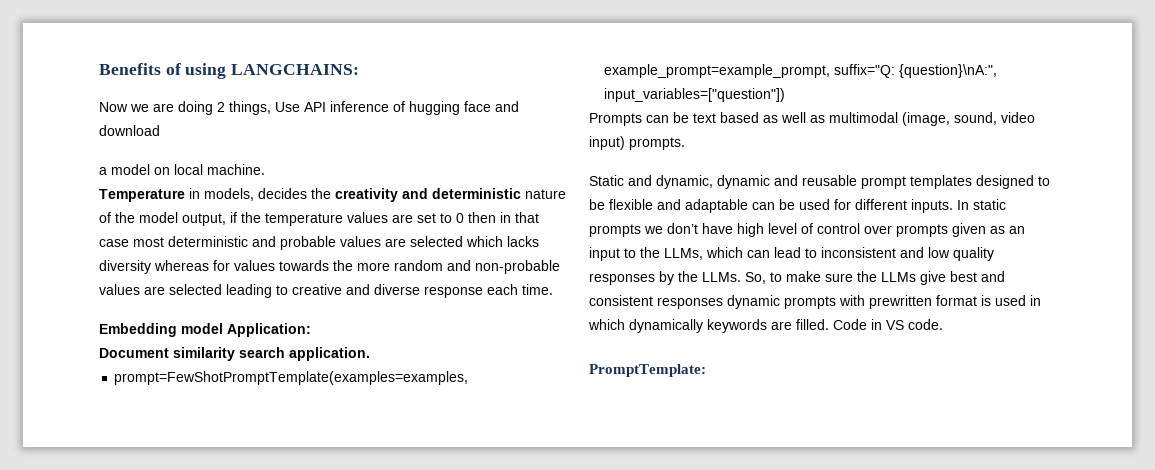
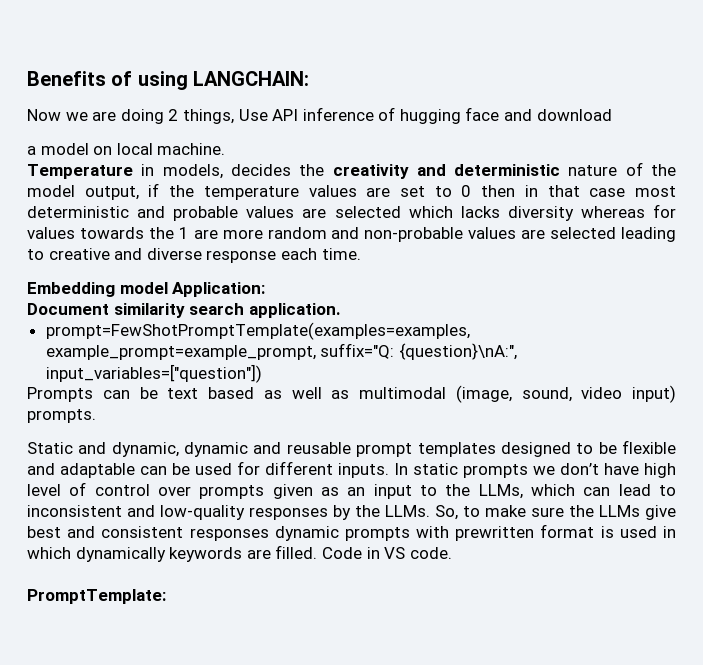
[231,64,360,75] LANGCHAINS: -> [193,71,310,86] LANGCHAIN:
(353, 265) none -> [178,227,218,239] 1 are
[928,247,994,261] low quality -> [160,505,245,520] low-quality

